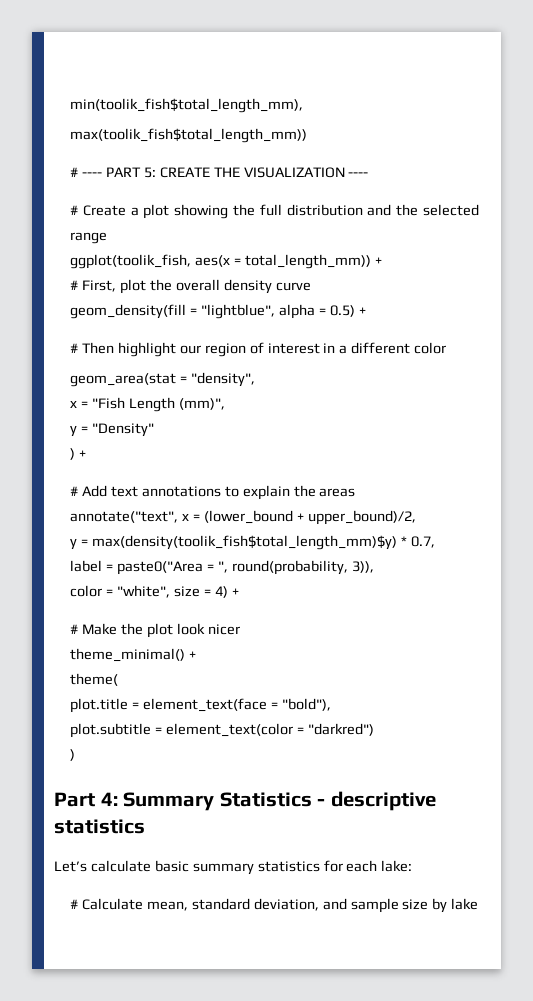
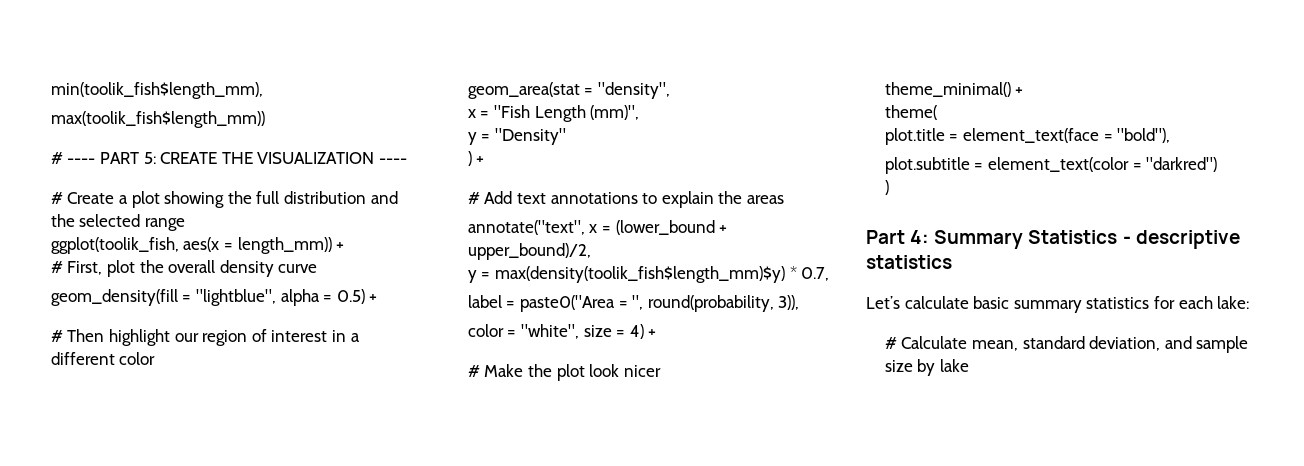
[70,98,304,113] [70,128,308,143] min(toolik_fish$total_length_mm), // max(toolik_fish$total_length_mm)) -> [50,82,263,99] [50,111,265,128] min(toolik_fish$length_mm), // max(toolik_fish$length_mm))
[244,254,371,269] total_length_mm)) -> [237,237,332,254] length_mm))
[91,535,397,550] max(density(toolik_fish$total_length_mm)$y) -> [495,266,786,283] max(density(toolik_fish$length_mm)$y)

